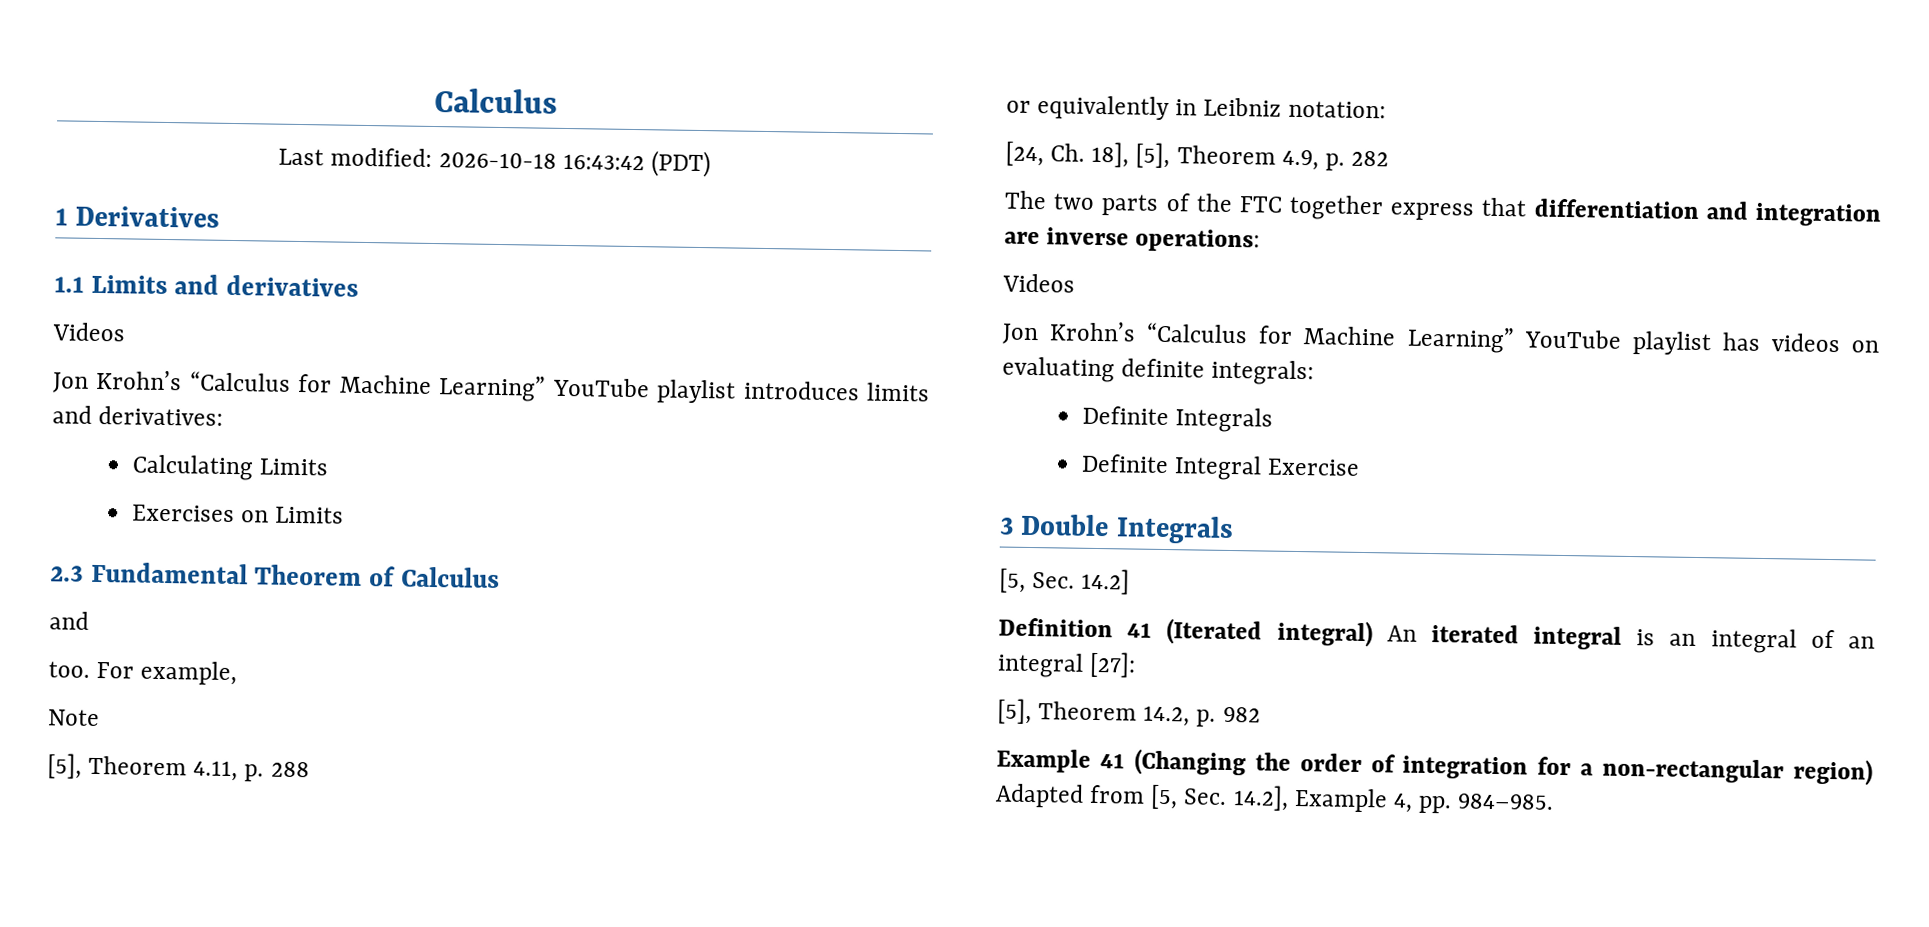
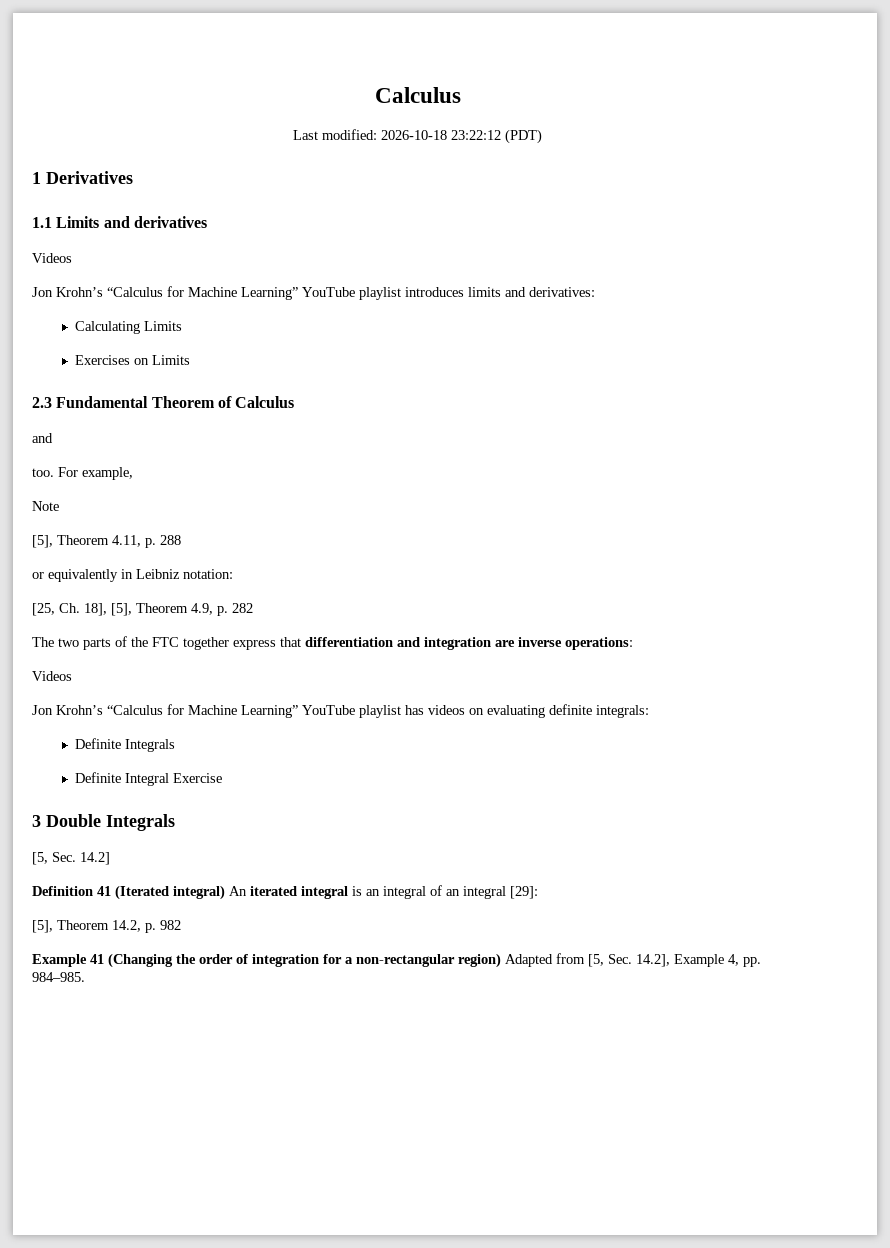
[562,153,645,171] 16:43:42 -> [451,130,501,140] 23:22:12
[1005,141,1044,167] [24, -> [32,603,55,616] [25,
[1089,651,1137,678] [27]: -> [510,886,538,899] [29]:

